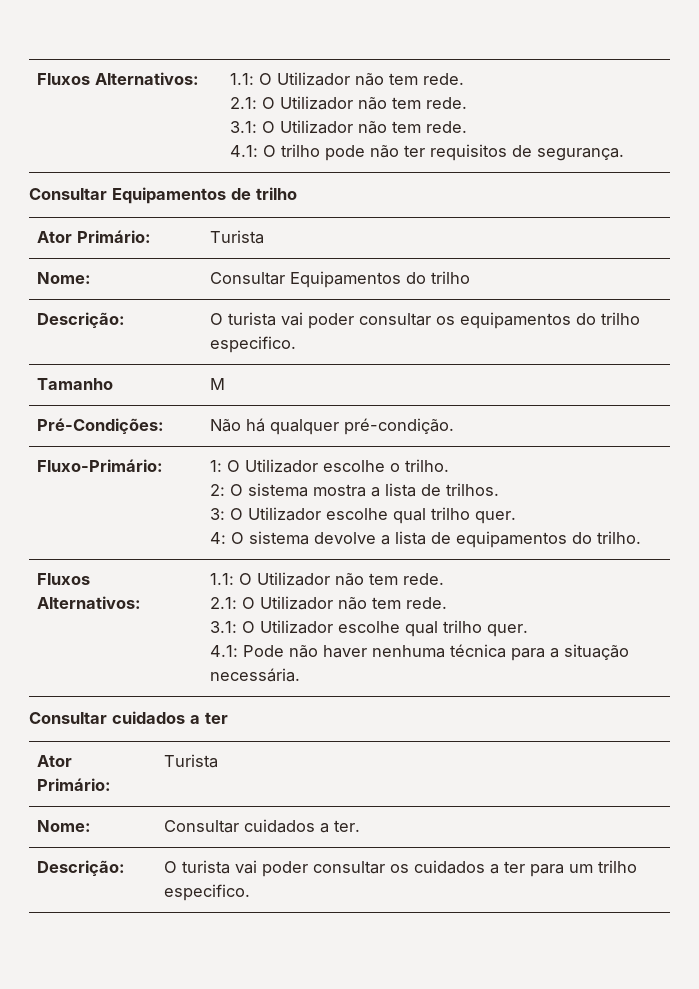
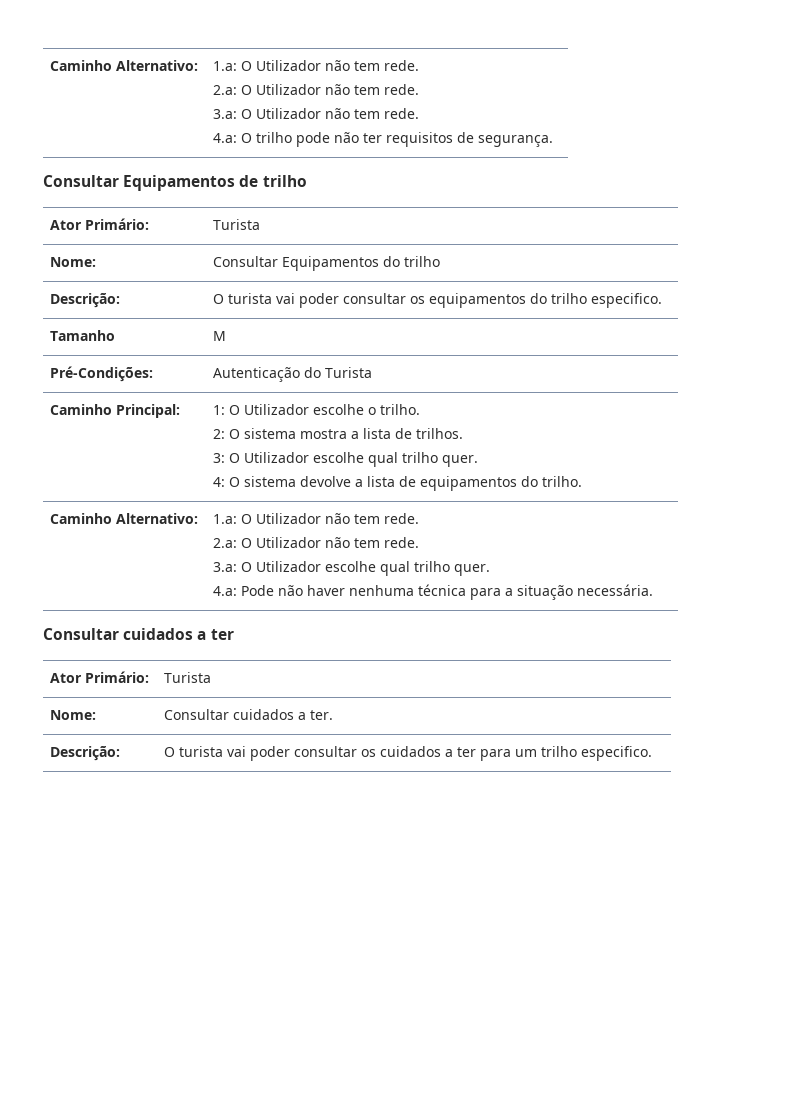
[37,72,200,85] [230,72,465,86] [230,96,468,110] [230,120,468,134] [230,145,259,157] Fluxos Alternativos: | 1.1: O Utilizador não tem rede. // 2.1: O Utilizador não tem rede. // 3.1: O Utilizador não tem rede. // 4.1: -> [49,60,198,71] [212,60,419,71] [212,84,419,95] [212,108,419,119] [212,133,237,143] Caminho Alternativo: | 1.a: O Utilizador não tem rede. // 2.a: O Utilizador não tem rede. // 3.a: O Utilizador não tem rede. // 4.a:
[210,418,455,435] [37,459,164,472] Não há qualquer pré-condição. // Fluxo-Primário: -> [212,367,372,382] [49,404,180,418] Autenticação do Turista // Caminho Principal:
[37,573,91,585] [37,596,142,609] [210,572,445,586] [210,596,448,610] [210,620,529,637] [210,645,239,657] Fluxos Alternativos: | 1.1: O Utilizador não tem rede. // 2.1: O Utilizador não tem rede. // 3.1: O Utilizador escolhe qual trilho quer. // 4.1: -> [49,513,198,524] [212,513,419,524] [212,537,419,548] [212,561,490,576] [212,586,237,596] Caminho Alternativo: | 1.a: O Utilizador não tem rede. // 2.a: O Utilizador não tem rede. // 3.a: O Utilizador escolhe qual trilho quer. // 4.a:

